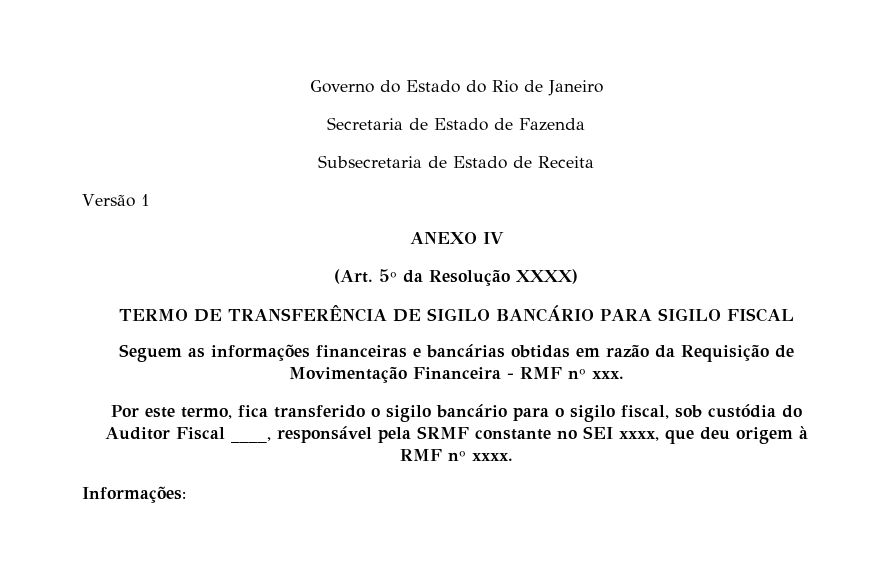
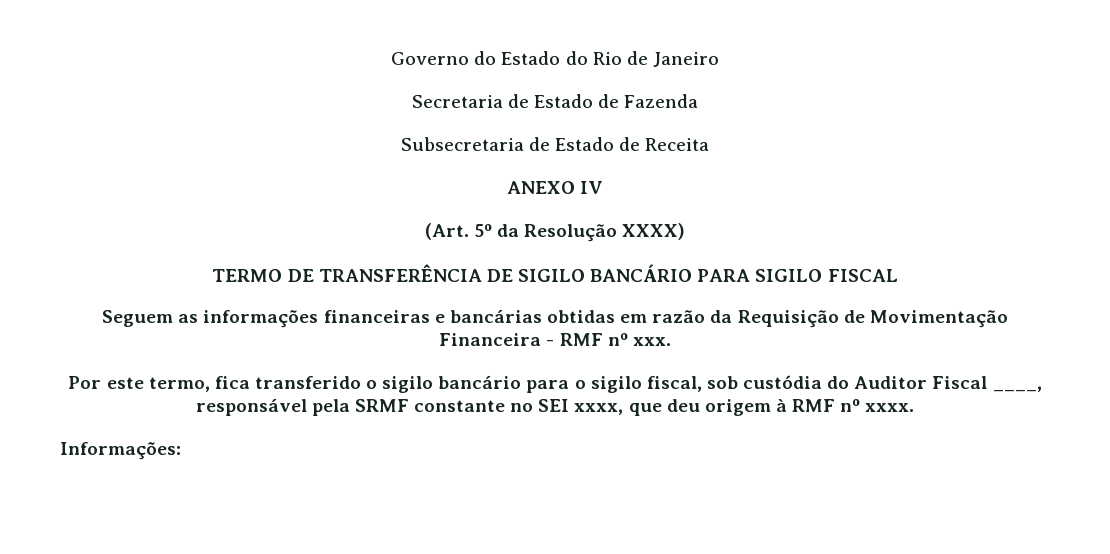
[82,194,149,207] // Versão 1 -> (710, 144) none

